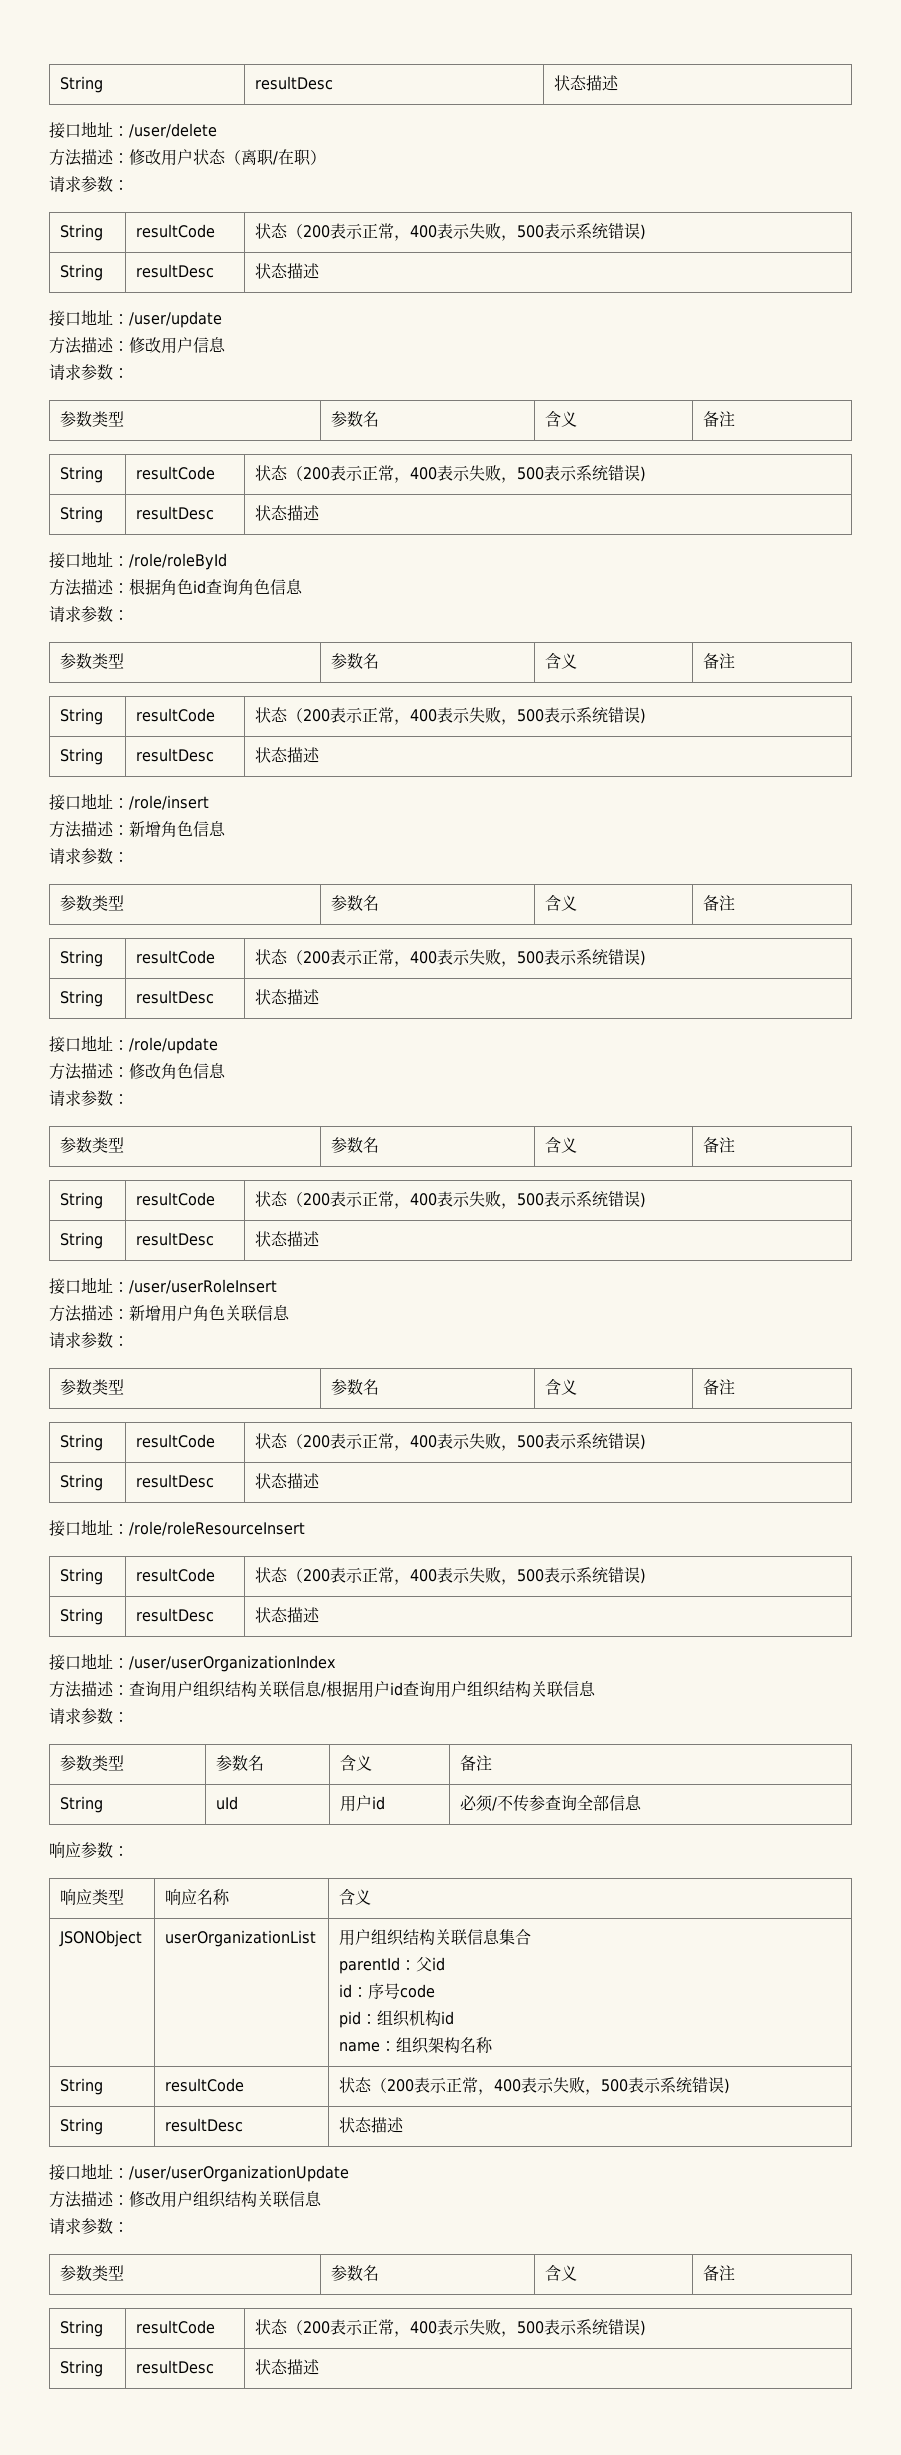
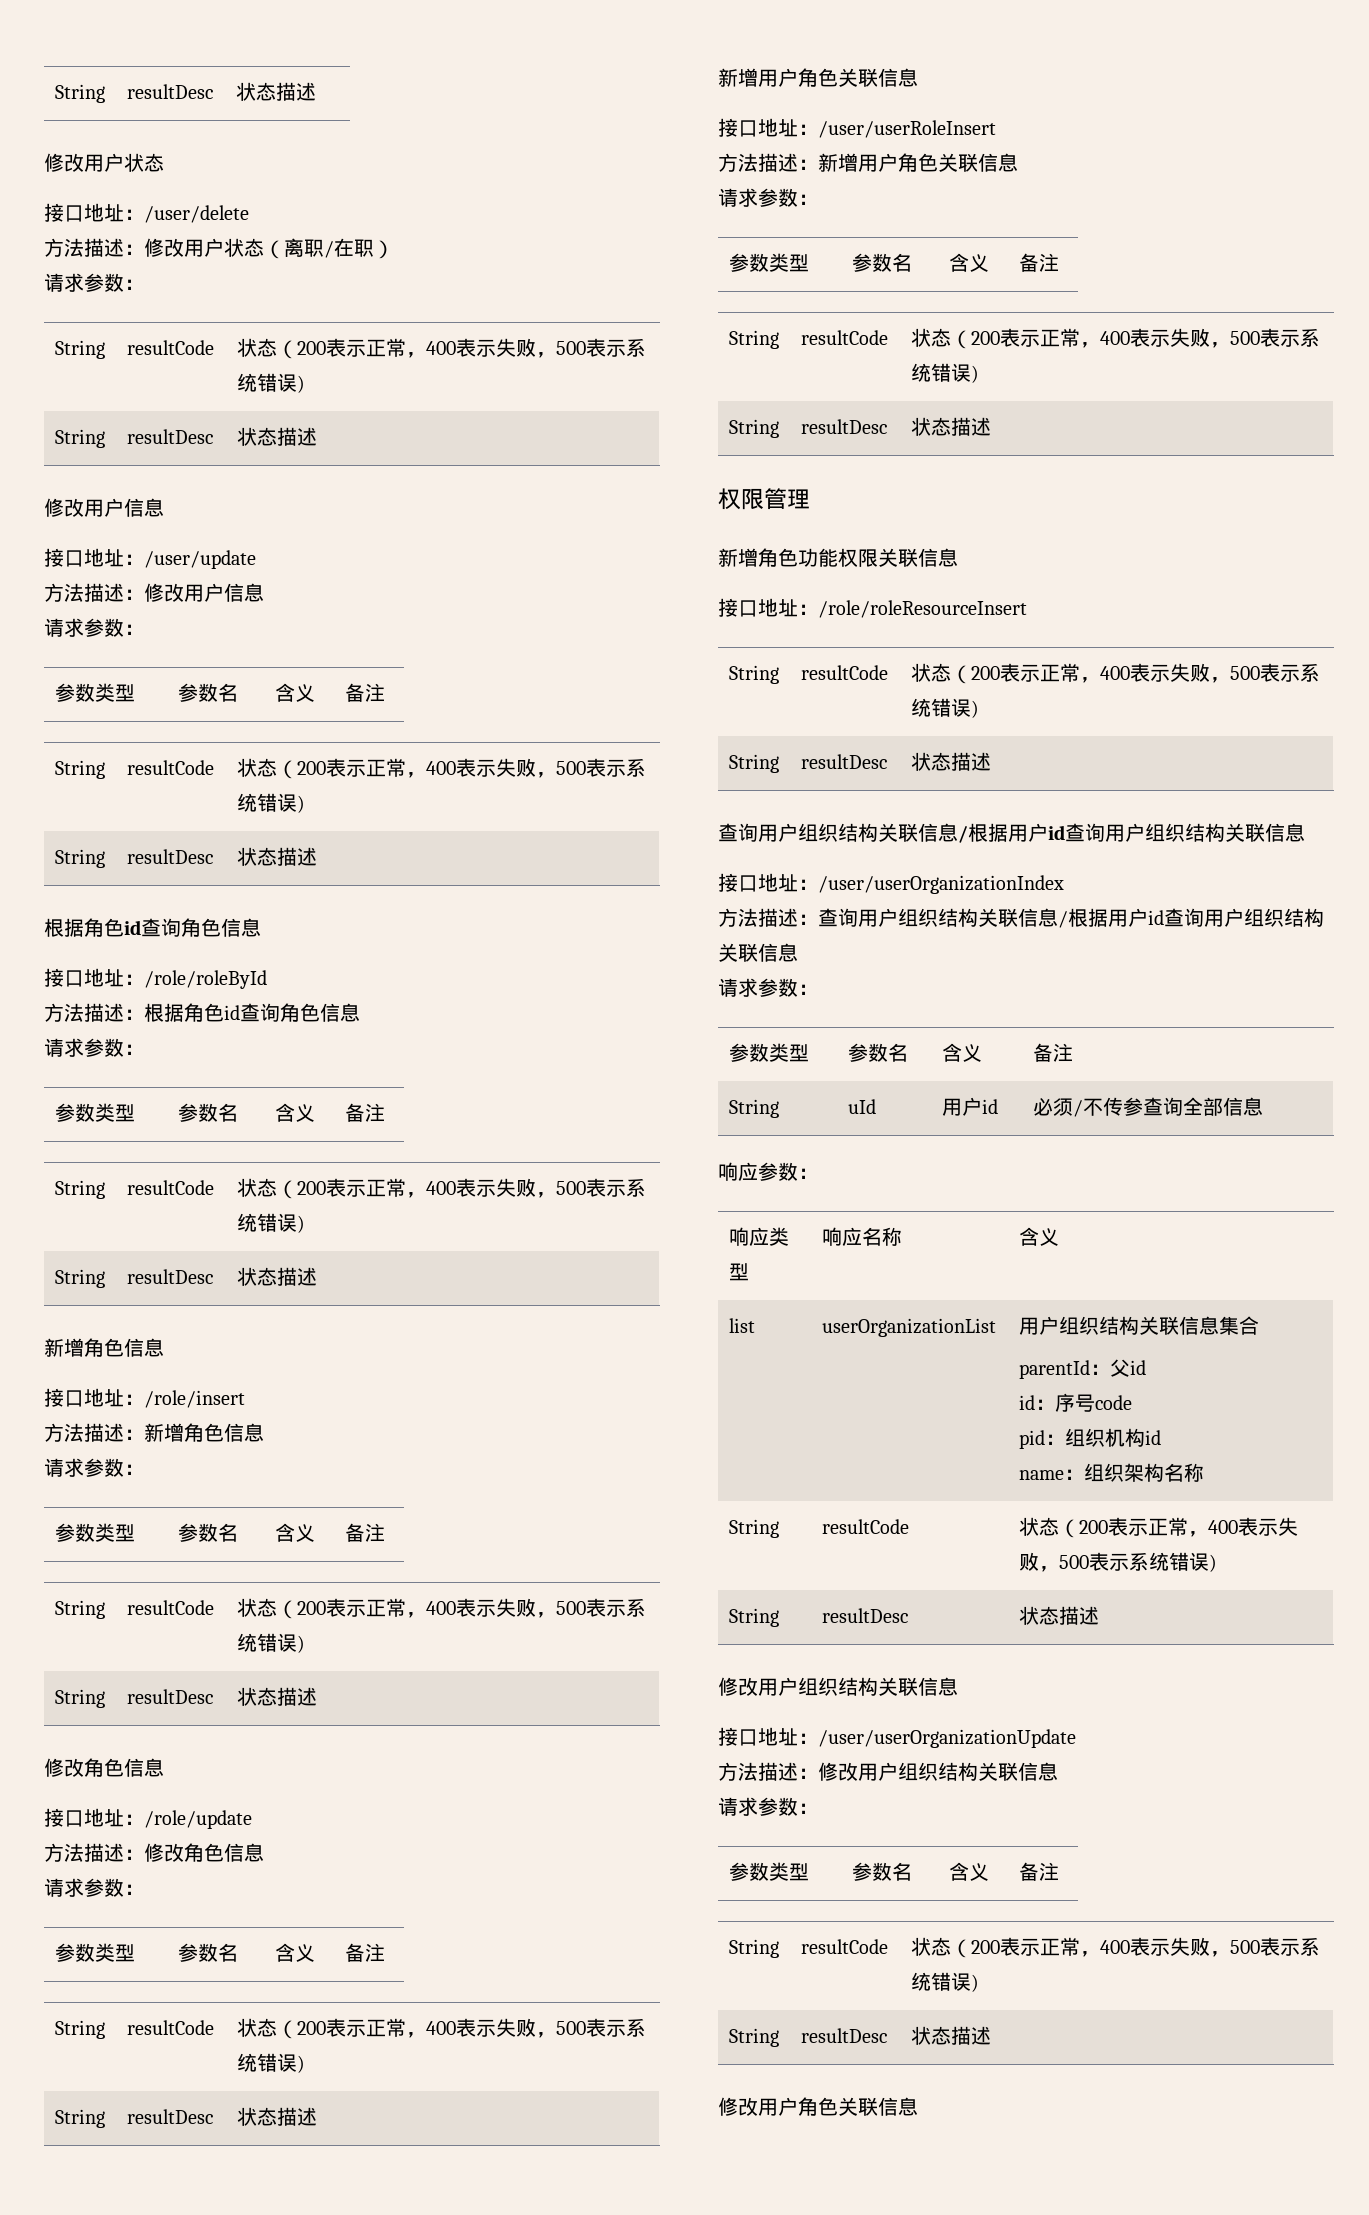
[59,76,103,93] [254,76,333,90] [553,75,619,91] String | resultDesc | 状态描述 -> [54,84,105,103] [126,84,213,99] [235,82,316,101] [44,153,164,172] String | resultDesc | 状态描述 // 修改用户状态
(320, 271) none -> [44,498,164,517] // 修改用户信息
(320, 513) none -> [44,918,261,937] // 根据角色id查询角色信息
(320, 755) none -> [44,1338,164,1357] // 新增角色信息
(320, 997) none -> [44,1758,164,1777] // 修改角色信息
(320, 1239) none -> [718,68,918,87] // 新增用户角色关联信息
(320, 1481) none -> [718,488,810,510] [718,548,958,567] // 权限管理 // 新增角色功能权限关联信息
(320, 1615) none -> [718,823,1305,843] // 查询用户组织结构关联信息/根据用户id查询用户组织结构关联信息
[58,1930,142,1947] JSONObject -> [728,1318,755,1333] list
(404, 2125) none -> [718,1677,958,1696] // 修改用户组织结构关联信息
(320, 2367) none -> [718,2097,918,2116] // 修改用户角色关联信息

